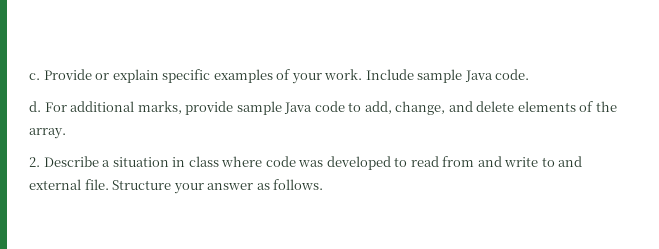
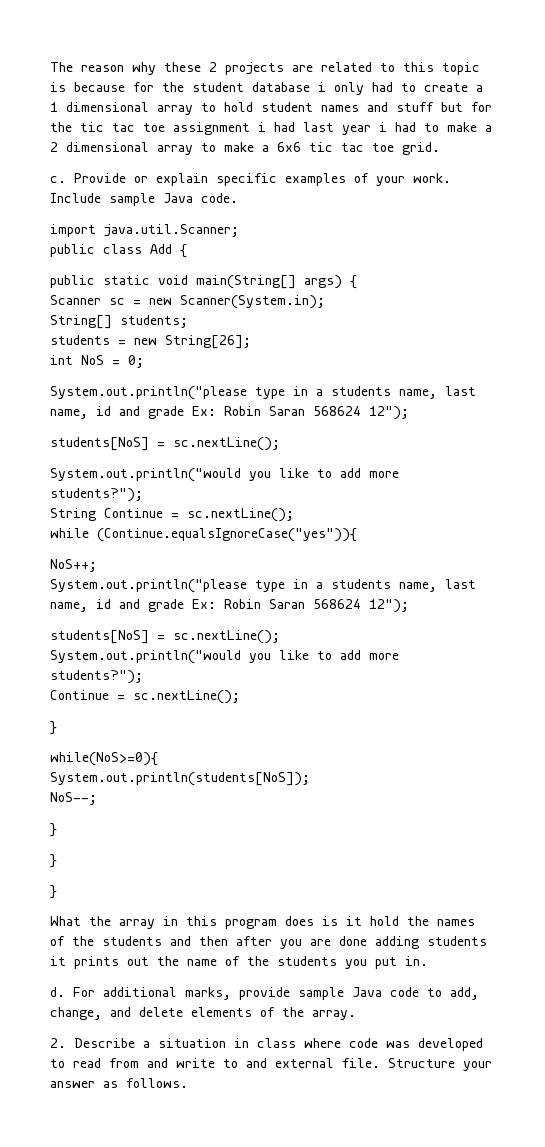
(29, 76) none -> [50,62,480,75] [50,82,483,95] [50,102,492,115] [50,122,492,135] [50,142,440,155] The reason why these 2 projects are related to this topic is because for the student database i only had to create a 1 dimensional array to hold student names and stuff but for the tic tac toe assignment i had last year i had to make a 2 dimensional array to make a 6x6 tic tac toe grid. //
(530, 74) none -> [50,224,239,237] [50,244,187,258] [50,275,357,289] [50,295,325,309] [50,315,188,329] [50,335,251,349] [50,355,144,368] [50,386,476,400] [50,406,409,420] [50,437,280,451] [50,468,399,482] [50,488,143,502] [50,508,294,522] [50,528,357,542] [50,559,97,572] [50,579,476,593] [50,599,409,613] [50,630,280,644] [50,650,399,664] [50,670,143,684] [50,690,240,704] [50,721,57,735] [50,752,158,766] [50,772,310,786] [50,792,97,805] [50,823,57,837] [50,854,57,868] [50,885,57,899] [50,916,475,929] [50,936,487,949] [50,956,428,969] // import java.util.Scanner; // public class Add { // public static void main(String[] args) { // Scanner sc = new Scanner(System.in); // String[] students; // students = new String[26]; // int NoS = 0; // System.out.println("please type in a students name, last name, id and grade Ex: Robin Saran 568624 12"); // students[NoS] = sc.nextLine(); // System.out.println("would you like to add more students?"); // String Continue = sc.nextLine(); // while (Continue.equalsIgnoreCase("yes")){ // NoS++; // System.out.println("please type in a students name, last name, id and grade Ex: Robin Saran 568624 12"); // students[NoS] = sc.nextLine(); // System.out.println("would you like to add more students?"); // Continue = sc.nextLine(); // } // while(NoS>=0){ // System.out.println(students[NoS]); // NoS--; // } // } // } // What the array in this program does is it hold the names of the students and then after you are done adding students it prints out the name of the students you put in.

